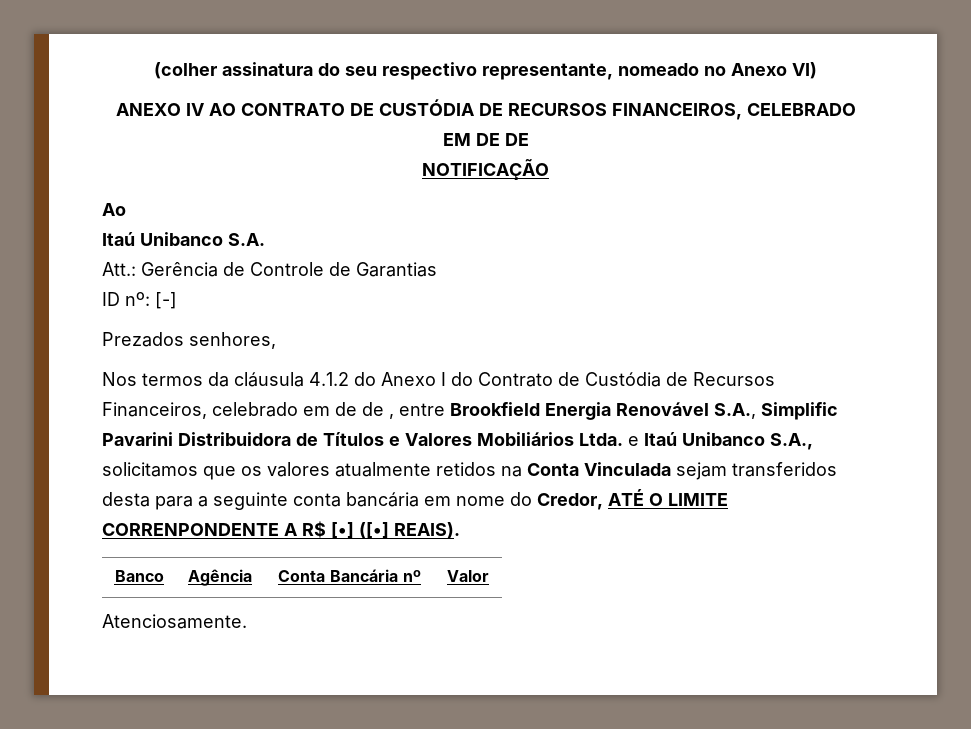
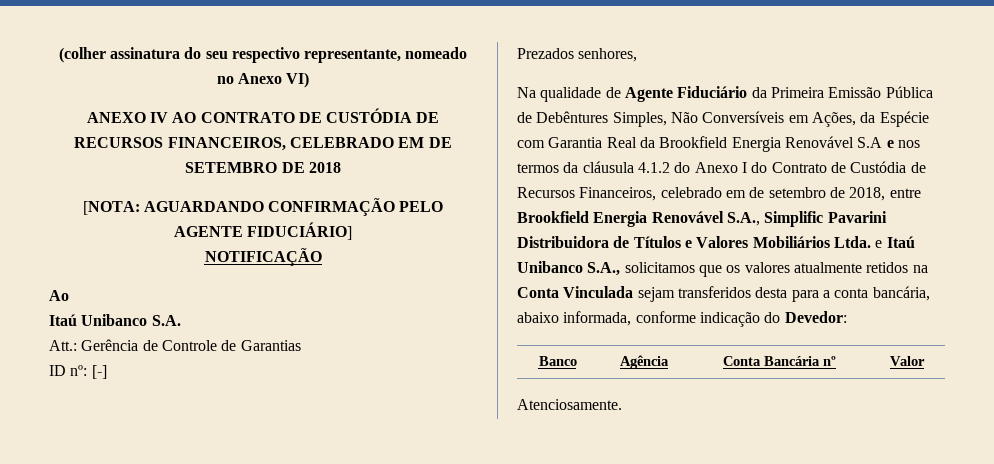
[504,133,529,146] DE -> [185,162,341,173] [82,198,444,216] [173,222,353,240] SETEMBRO DE 2018 // [NOTA: AGUARDANDO CONFIRMAÇÃO PELO AGENTE FIDUCIÁRIO]
[102,372,137,386] Nos -> [517,86,933,102] [517,111,929,127] [517,136,920,152] Na qualidade de Agente Fiduciário da Primeira Emissão Pública de Debêntures Simples, Não Conversíveis em Ações, da Espécie com Garantia Real da Brookfield Energia Renovável S.A e nos
[362,402,394,419] de , -> [768,187,886,201] setembro de 2018,
[213,489,728,510] [102,521,460,539] seguinte conta bancária em nome do Credor, ATÉ O LIMITE CORRENPONDENTE A R$ [•] ([•] REAIS). -> [834,286,930,301] [517,311,847,327] conta bancária, abaixo informada, conforme indicação do Devedor:

